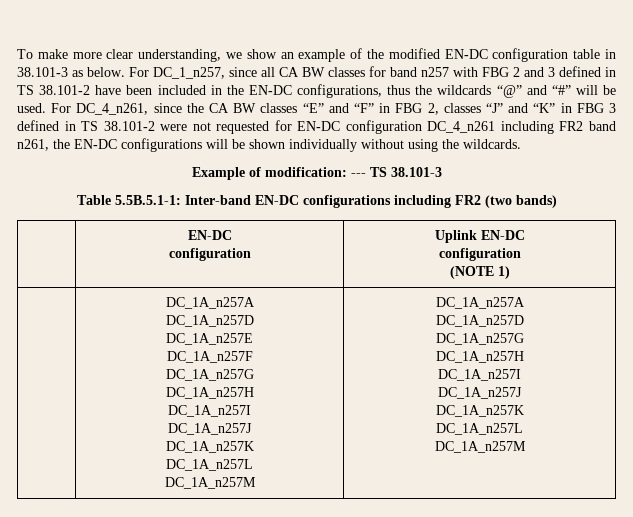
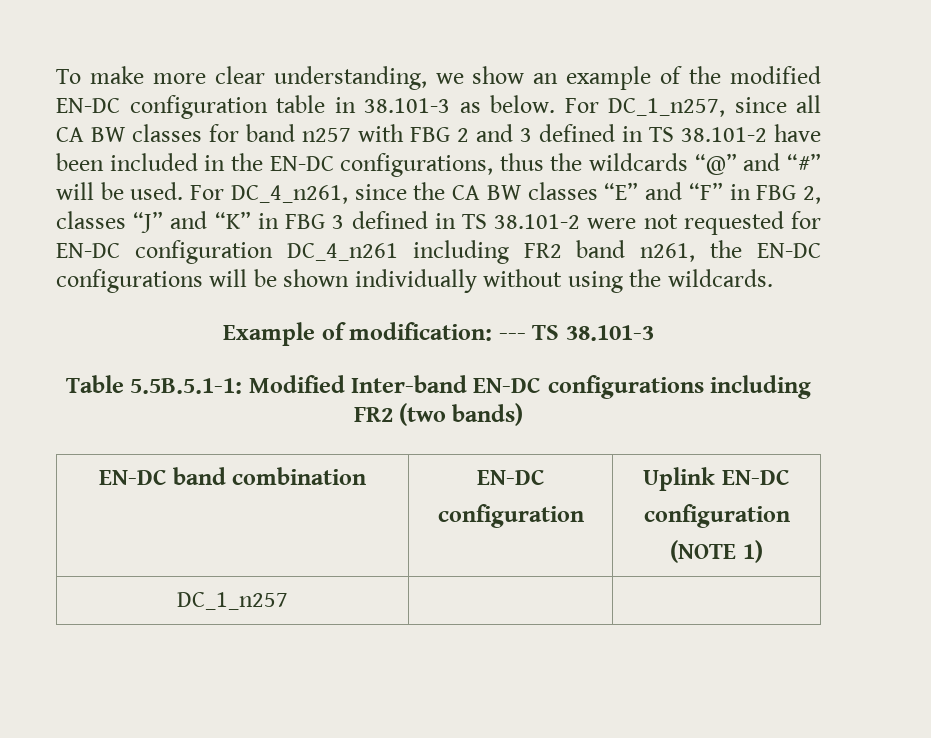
(181, 200) none -> [248,375,345,393] Modified
(557, 201) none -> [98,467,367,485] EN-DC band combination
[165,297,255,309] [165,315,254,327] [166,333,253,345] [166,351,253,363] [165,369,254,381] [165,387,254,399] [168,405,251,417] [168,423,252,435] [165,441,254,453] [166,459,253,471] [164,477,256,489] [435,297,525,309] [435,315,524,327] [435,333,524,345] [435,351,524,363] [438,369,521,381] [438,387,522,399] [435,405,524,417] [436,423,523,435] [434,441,526,453] | DC_1A_n257A // DC_1A_n257D // DC_1A_n257E // DC_1A_n257F // DC_1A_n257G // DC_1A_n257H // DC_1A_n257I // DC_1A_n257J // DC_1A_n257K // DC_1A_n257L // DC_1A_n257M | DC_1A_n257A // DC_1A_n257D // DC_1A_n257G // DC_1A_n257H // DC_1A_n257I // DC_1A_n257J // DC_1A_n257K // DC_1A_n257L // DC_1A_n257M -> [177,592,288,610] DC_1_n257 | |

